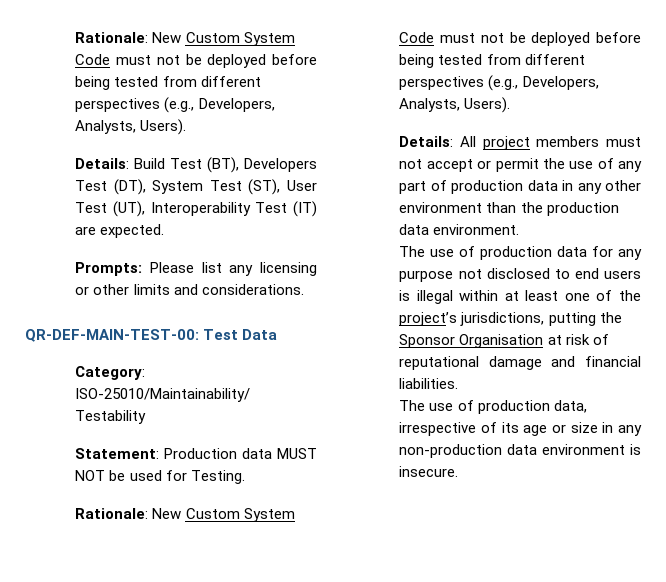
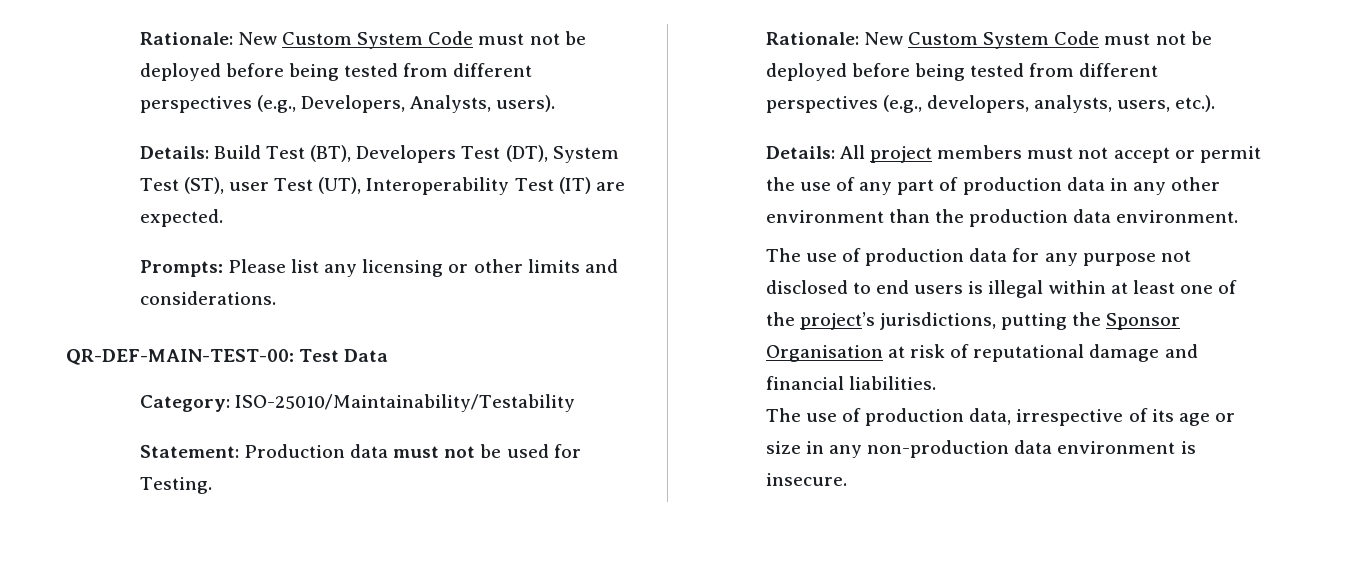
[140,119,187,135] Users). -> [496,95,556,112] users).
[286,180,317,191] User -> [229,182,270,191] user
[277,448,317,459] [75,470,106,481] MUST NOT -> [393,446,476,458] must not
[522,76,599,90] [399,97,511,113] Developers, Analysts, Users). -> [927,95,1216,113] developers, analysts, users, etc.).

